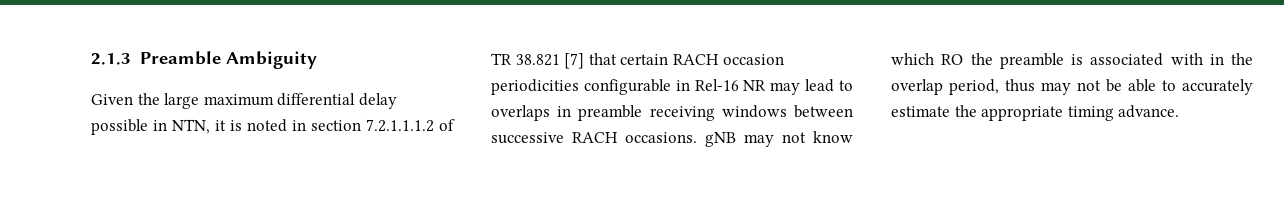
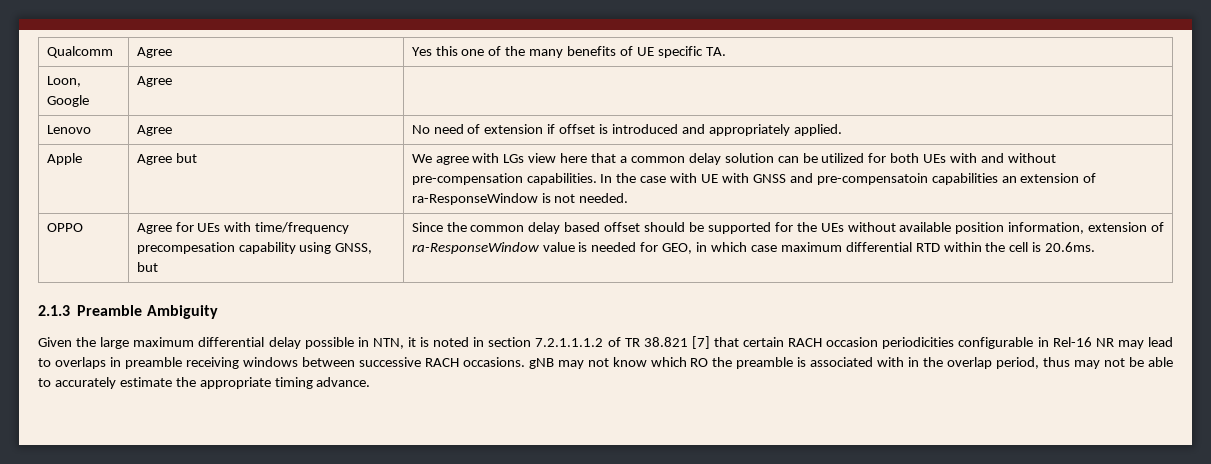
(91, 59) none -> [46,46,113,58] [136,47,172,58] [411,46,726,58] [46,76,81,87] [46,95,89,107] [136,76,172,87] [46,125,91,134] [136,125,172,136] [411,124,842,136] [46,153,82,165] [136,153,197,165] [411,153,1056,165] [411,173,1097,185] [411,193,629,205] [46,223,83,232] [136,222,350,234] [136,242,373,254] [136,262,158,272] [411,222,1165,234] [411,242,1096,254] Qualcomm | Agree | Yes this one of the many benefits of UE specific TA. // Loon, Google | Agree | // Lenovo | Agree | No need of extension if offset is introduced and appropriately applied. // Apple | Agree but | We agree with LGs view here that a common delay solution can be utilized for both UEs with and without pre-compensation capabilities. In the case with UE with GNSS and pre-compensatoin capabilities an extension of ra-ResponseWindow is not needed. // OPPO | Agree for UEs with time/frequency precompesation capability using GNSS, but | Since the common delay based offset should be supported for the UEs without available position information, extension of ra-ResponseWindow value is needed for GEO, in which case maximum differential RTD within the cell is 20.6ms. //

